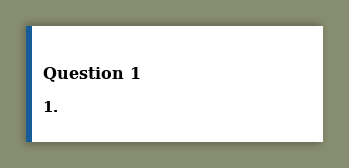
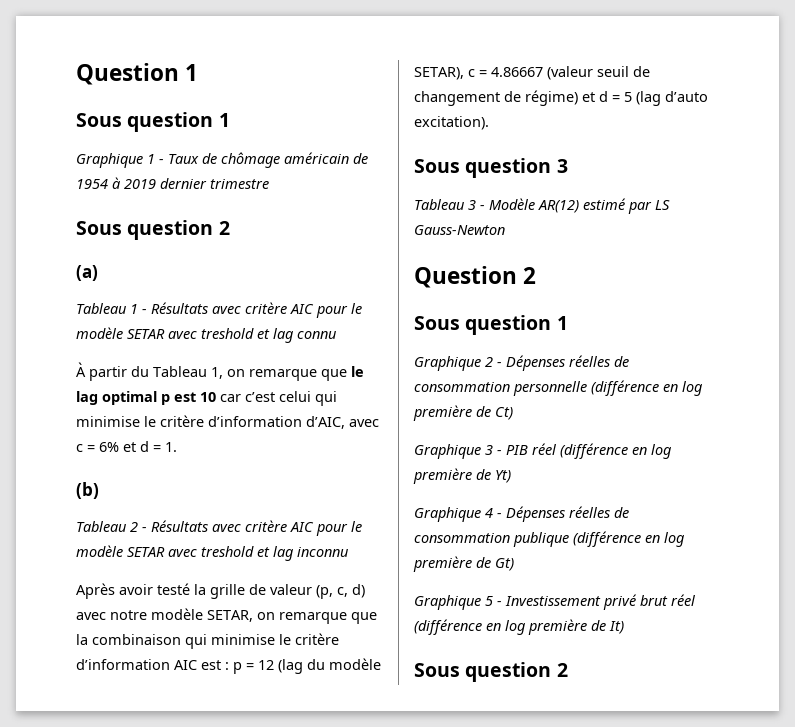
[43,101,58,112] 1. -> [76,112,230,132] [76,152,368,168] [76,177,269,189] [76,220,230,240] [76,265,98,281] [76,302,362,318] [76,327,336,343] [76,362,364,381] [76,391,337,406] [76,415,379,429] [76,441,177,452] [76,482,99,499] [76,520,362,536] [76,545,348,561] [76,583,365,599] [76,608,377,624] [76,633,339,649] [76,658,381,674] [414,66,650,80] [414,90,708,106] [414,116,489,130] [414,158,568,178] [414,198,670,214] [414,225,505,235] [414,266,537,288] [414,315,568,335] [414,355,629,371] [414,380,702,396] [413,405,513,421] [414,443,671,459] [413,468,511,484] [414,506,629,522] [414,531,684,547] [413,556,514,572] [414,594,696,610] [414,619,624,635] [414,662,568,682] Sous question 1 // Graphique 1 - Taux de chômage américain de 1954 à 2019 dernier trimestre // Sous question 2 // (a) // Tableau 1 - Résultats avec critère AIC pour le modèle SETAR avec treshold et lag connu // À partir du Tableau 1, on remarque que le lag optimal p est 10 car c’est celui qui minimise le critère d’information d’AIC, avec c = 6% et d = 1. // (b) // Tableau 2 - Résultats avec critère AIC pour le modèle SETAR avec treshold et lag inconnu // Après avoir testé la grille de valeur (p, c, d) avec notre modèle SETAR, on remarque que la combinaison qui minimise le critère d’information AIC est : p = 12 (lag du modèle SETAR), c = 4.86667 (valeur seuil de changement de régime) et d = 5 (lag d’auto excitation). // Sous question 3 // Tableau 3 - Modèle AR(12) estimé par LS Gauss-Newton // Question 2 // Sous question 1 // Graphique 2 - Dépenses réelles de consommation personnelle (différence en log première de Ct) // Graphique 3 - PIB réel (différence en log première de Yt) // Graphique 4 - Dépenses réelles de consommation publique (différence en log première de Gt) // Graphique 5 - Investissement privé brut réel (différence en log première de It) // Sous question 2

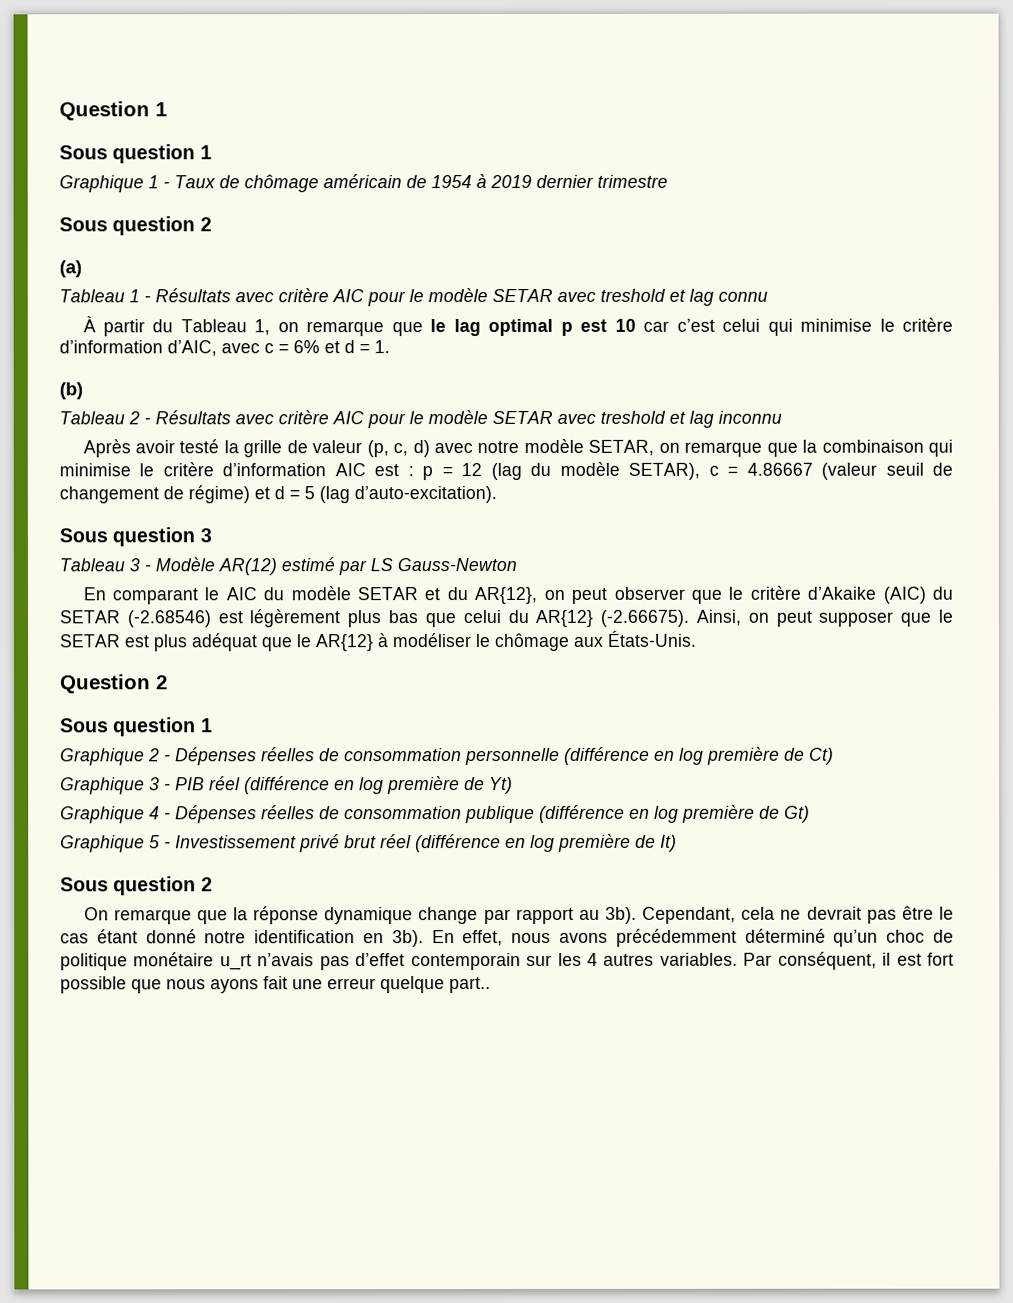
[665,91,708,102] [414,116,489,130] d’auto excitation). -> [354,486,497,504] d’auto-excitation).
(505, 230) none -> [82,585,954,605] [59,609,953,628] [59,630,696,652] // En comparant le AIC du modèle SETAR et du AR{12}, on peut observer que le critère d’Akaike (AIC) du SETAR (-2.68546) est légèrement plus bas que celui du AR{12} (-2.66675). Ainsi, on peut supposer que le SETAR est plus adéquat que le AR{12} à modéliser le chômage aux États-Unis.
(568, 670) none -> [83,905,954,925] [60,928,954,948] [60,951,954,971] [60,976,491,994] // On remarque que la réponse dynamique change par rapport au 3b). Cependant, cela ne devrait pas être le cas étant donné notre identification en 3b). En effet, nous avons précédemment déterminé qu’un choc de politique monétaire u_rt n’avais pas d’effet contemporain sur les 4 autres variables. Par conséquent, il est fort possible que nous ayons fait une erreur quelque part..

